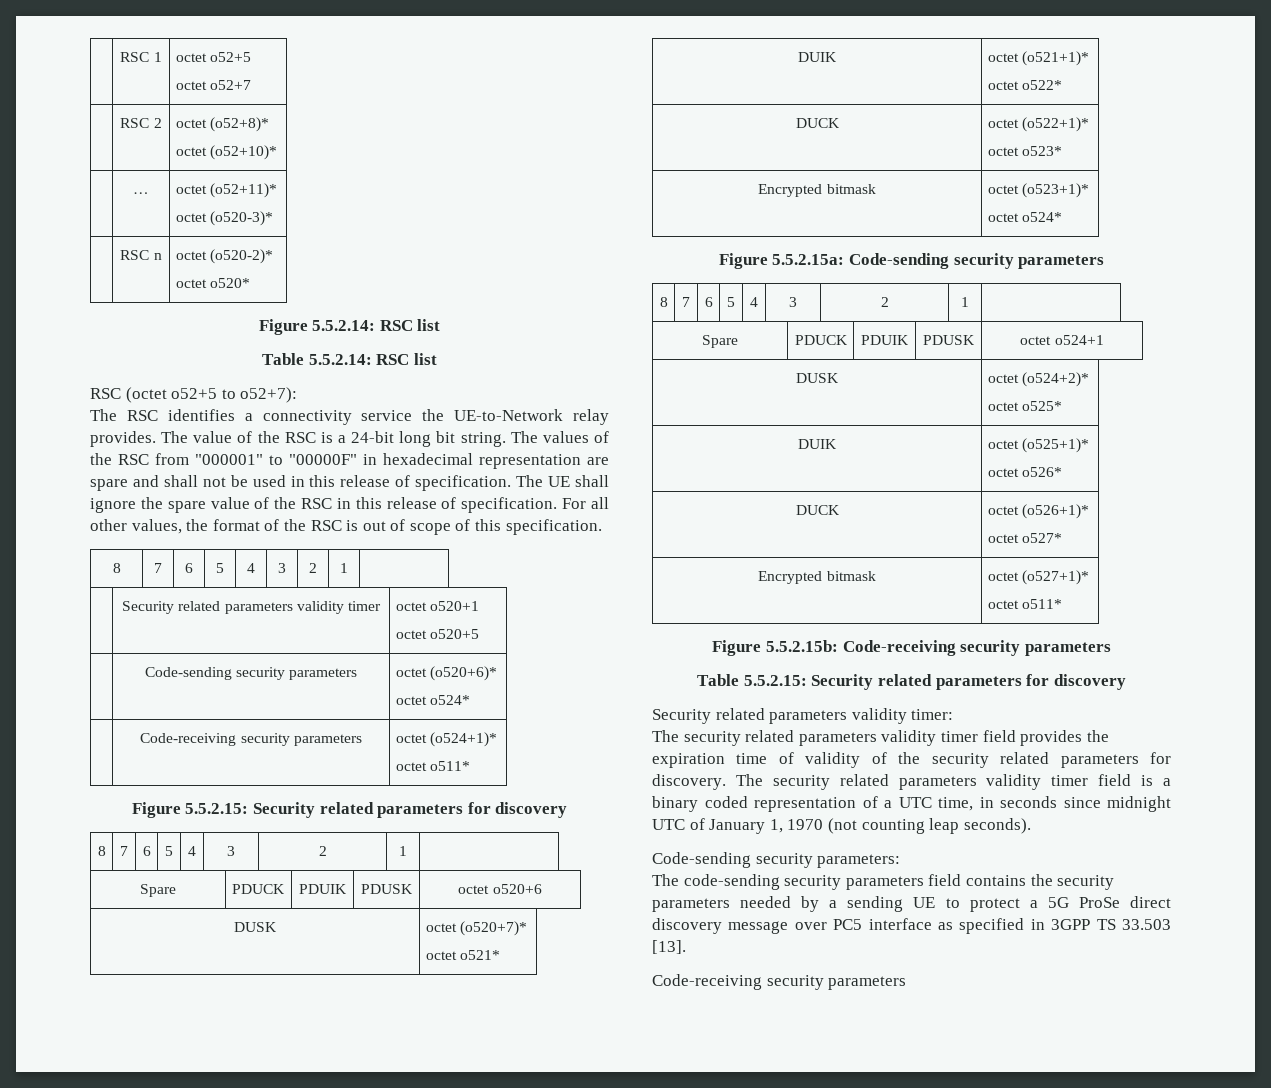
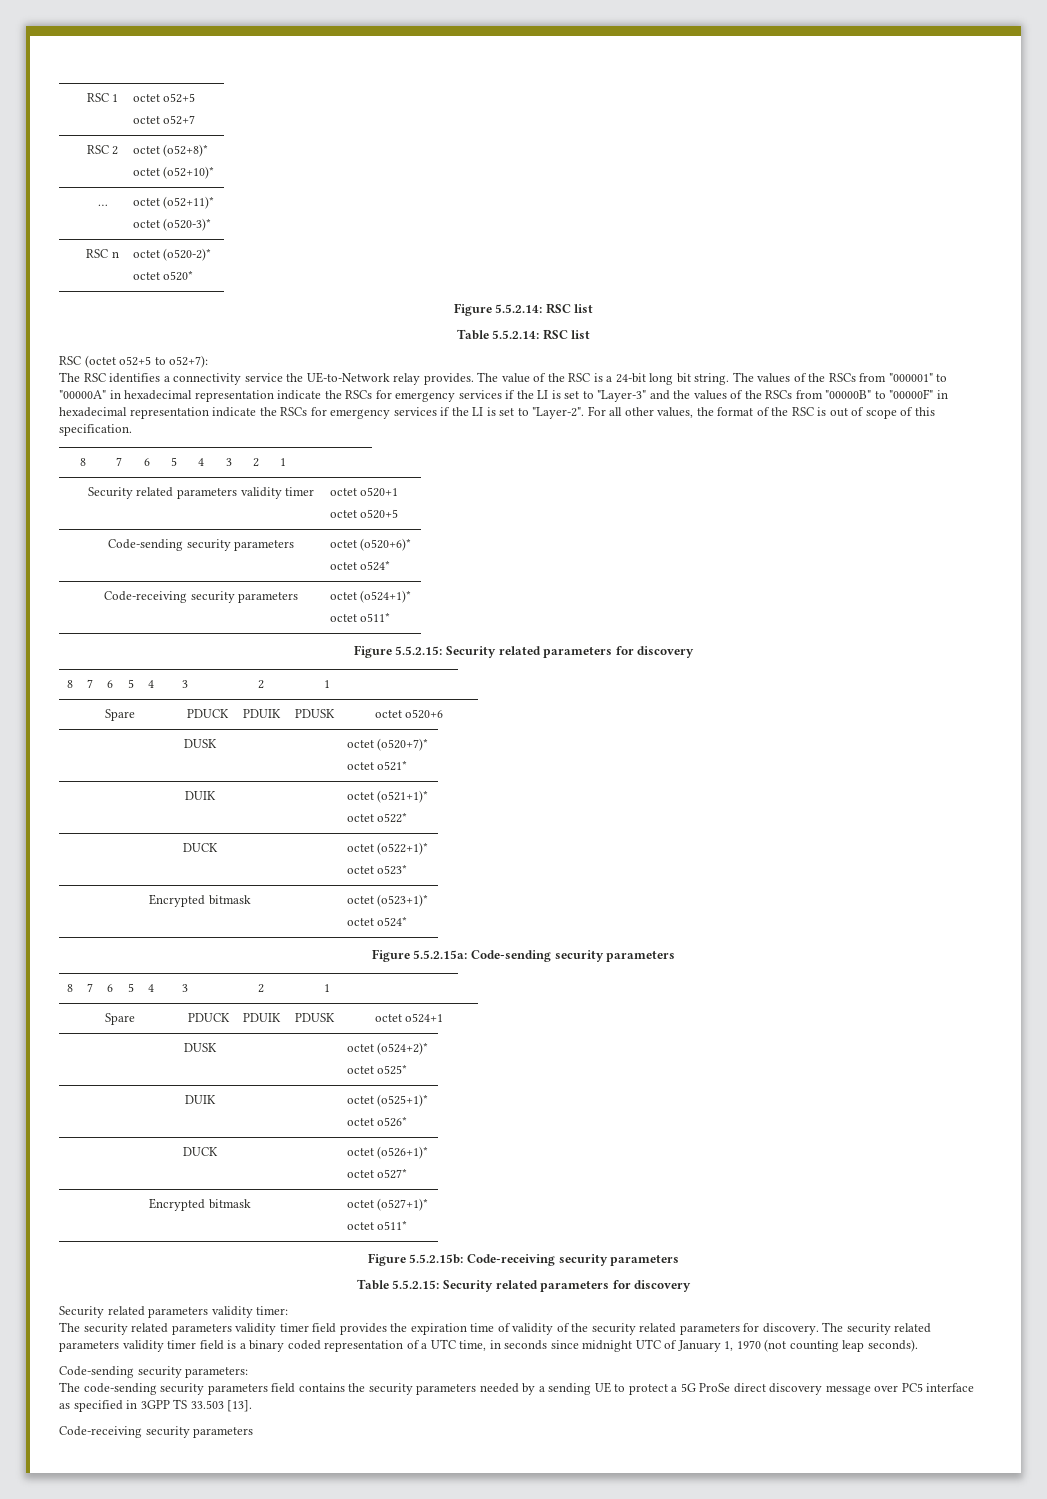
[118,454,149,465] RSC -> [828,373,856,382] RSCs
[289,453,609,469] [90,475,609,491] [90,497,558,513] "00000F" in hexadecimal representation are spare and shall not be used in this release of specification. The UE shall ignore the spare value of the RSC in this release of specification. -> [59,389,948,402] [59,407,585,419] "00000A" in hexadecimal representation indicate the RSCs for emergency services if the LI is set to "Layer-3" and the values of the RSCs from "00000B" to "00000F" in hexadecimal representation indicate the RSCs for emergency services if the LI is set to "Layer-2".

